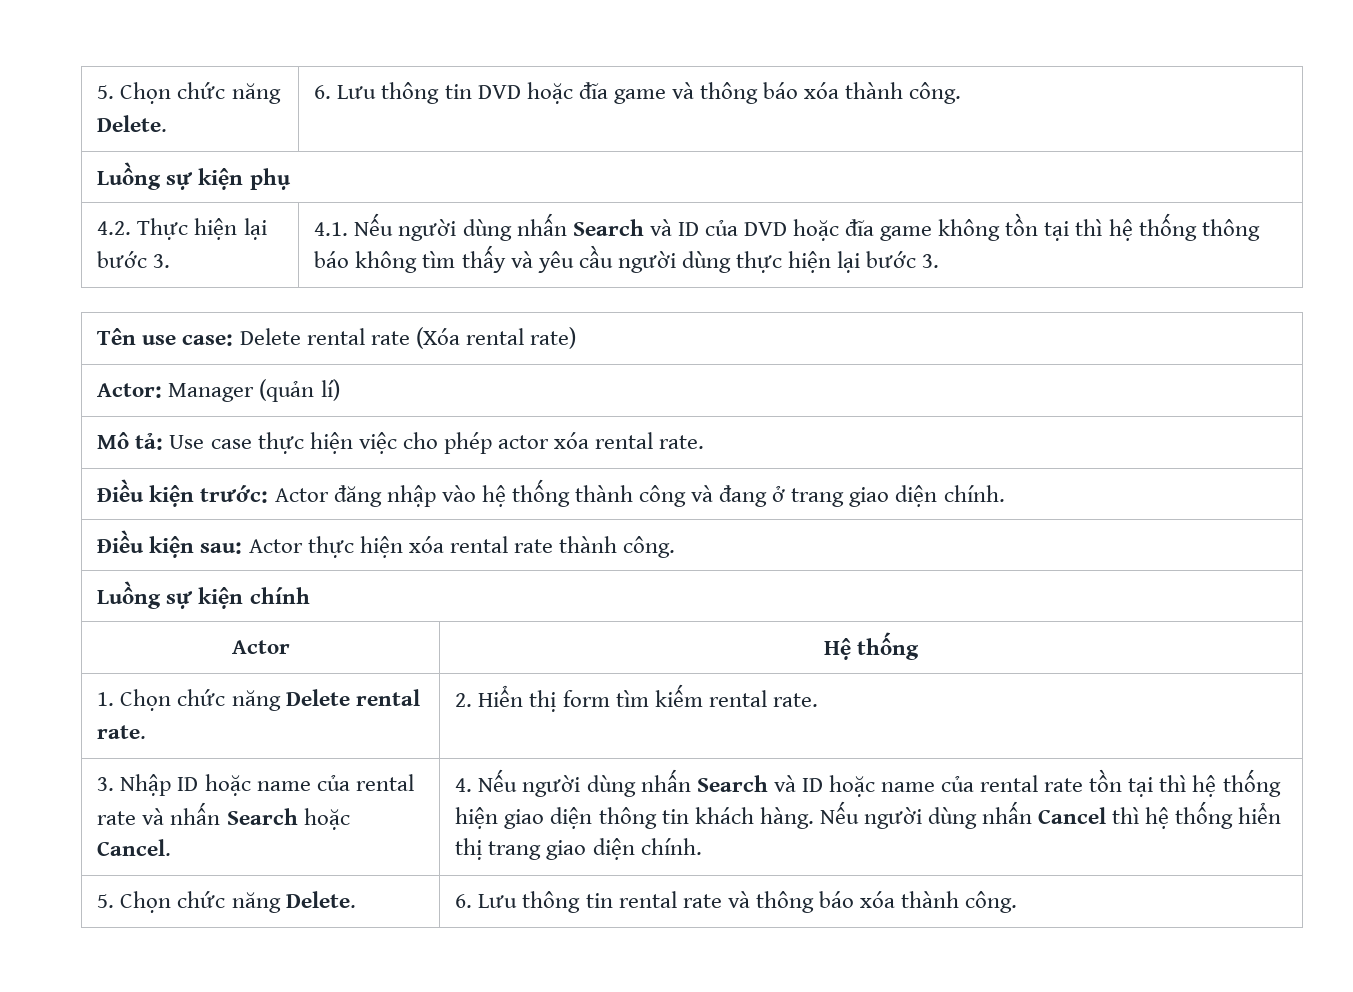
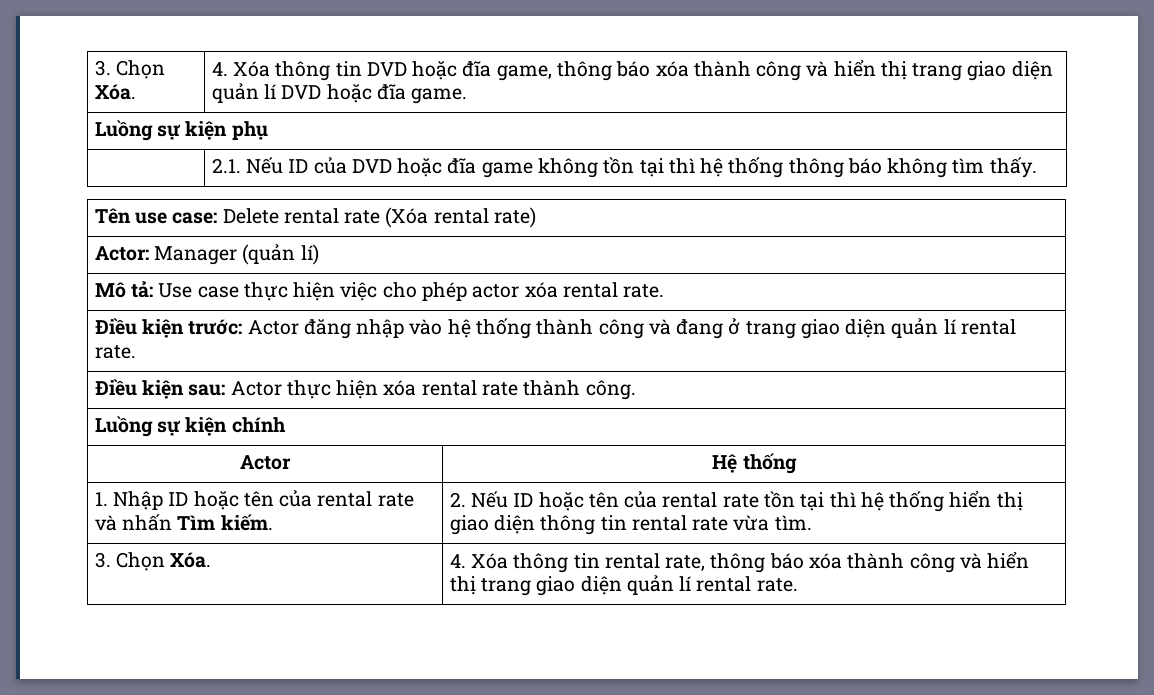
[97,82,281,104] [97,115,168,132] [314,85,377,99] 5. Chọn chức năng Delete. | 6. Lưu -> [94,60,166,79] [94,84,136,100] [211,61,271,77] 3. Chọn Xóa. | 4. Xóa
[613,82,962,104] [97,162,291,190] [97,218,267,240] [97,251,171,268] [314,213,672,241] game và thông báo xóa thành công. // Luồng sự kiện phụ // 4.2. Thực hiện lại bước 3. | 4.1. Nếu người dùng nhấn Search và -> [496,59,1053,81] [211,83,468,104] [94,120,268,141] [211,157,284,174] game, thông báo xóa thành công và hiển thị trang giao diện quản lí DVD hoặc đĩa game. // Luồng sự kiện phụ // | 2.1. Nếu
[461,245,940,273] thấy và yêu cầu người dùng thực hiện lại bước 3. -> [989,157,1037,178] thấy.
[943,485,1005,502] chính. -> [891,318,1016,338] [94,345,136,359] quản lí rental rate.
[120,689,420,711] [97,725,147,739] [455,684,818,712] [97,777,115,791] Chọn chức năng Delete rental rate. | 2. Hiển thị form tìm kiếm rental rate. // 3. -> (108, 499) none
[256,781,311,791] name -> [243,491,274,507] tên
[226,808,350,830] [97,839,172,856] [455,769,935,797] Search hoặc Cancel. | 4. Nếu người dùng nhấn Search và ID hoặc name -> [177,514,273,531] [449,491,619,511] Tìm kiếm. | 2. Nếu ID hoặc tên
[455,807,499,829] hiện -> [949,490,1023,511] hiển thị
[694,801,1282,829] [455,838,702,860] [97,891,356,913] [455,891,1018,913] khách hàng. Nếu người dùng nhấn Cancel thì hệ thống hiển thị trang giao diện chính. // 5. Chọn chức năng Delete. | 6. Lưu thông tin rental rate và thông báo xóa thành công. -> [631,515,812,531] [94,552,212,571] [449,551,1030,573] [449,575,798,596] rental rate vừa tìm. // 3. Chọn Xóa. | 4. Xóa thông tin rental rate, thông báo xóa thành công và hiển thị trang giao diện quản lí rental rate.

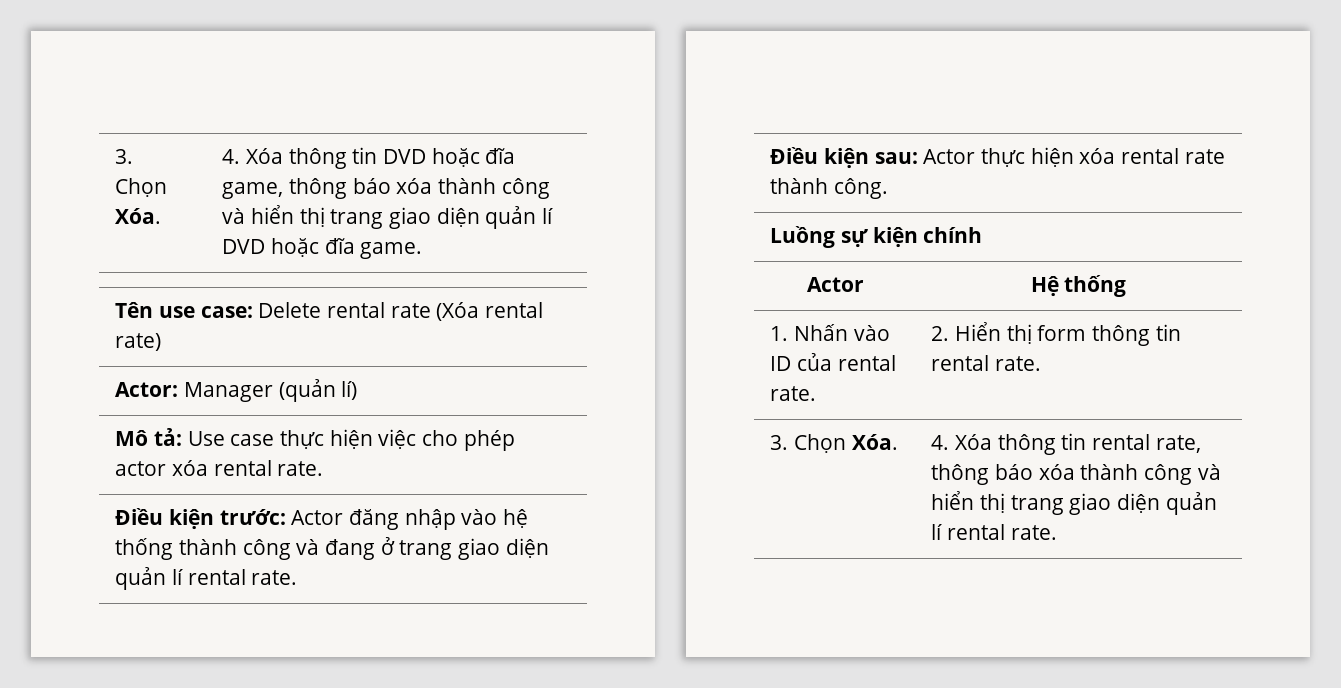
[94,120,268,141] [211,157,1037,178] // Luồng sự kiện phụ // | 2.1. Nếu ID của DVD hoặc đĩa game không tồn tại thì hệ thống thông báo không tìm thấy. -> (423, 250) none
[113,490,414,510] [94,514,273,531] [449,490,1023,512] [449,515,812,535] Nhập ID hoặc tên của rental rate và nhấn Tìm kiếm. | 2. Nếu ID hoặc tên của rental rate tồn tại thì hệ thống hiển thị giao diện thông tin rental rate vừa tìm. -> [793,324,890,341] [770,353,896,371] [770,386,817,401] [931,322,1181,346] [931,355,1041,371] Nhấn vào ID của rental rate. | 2. Hiển thị form thông tin rental rate.

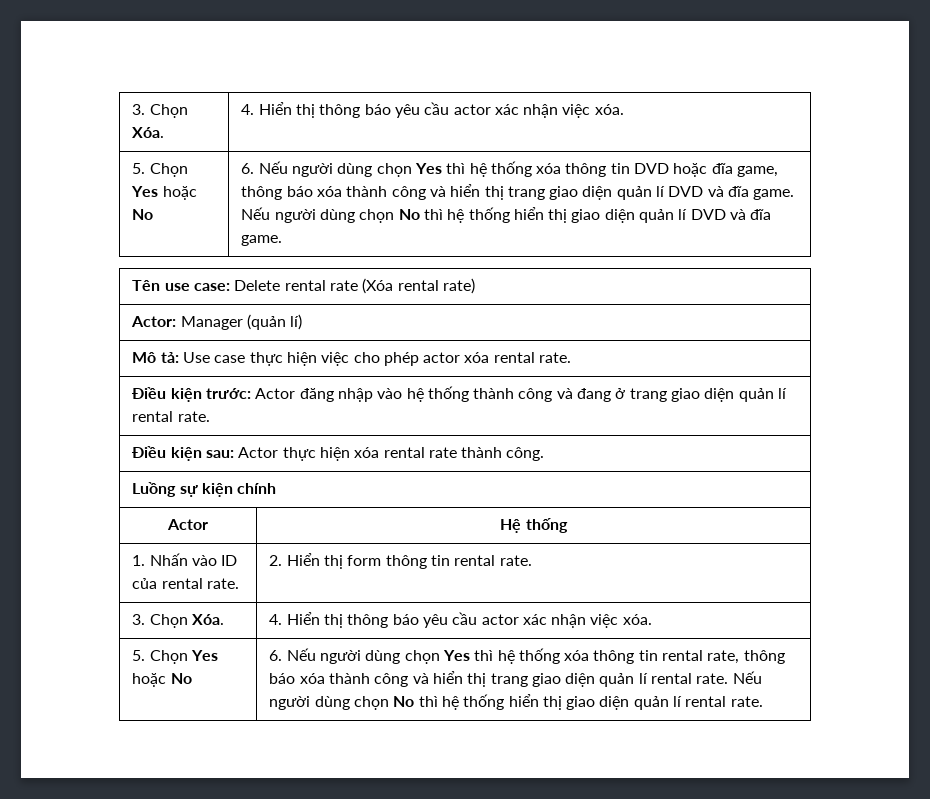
[115,149,134,164] [115,178,168,197] [115,208,162,224] [222,148,283,164] 3. Chọn Xóa. | 4. Xóa -> [132,104,188,118] [132,127,165,138] [241,102,624,118] [132,163,188,177] [131,186,197,200] [132,209,154,220] [241,161,562,177] 3. Chọn Xóa. | 4. Hiển thị thông báo yêu cầu actor xác nhận việc xóa. // 5. Chọn Yes hoặc No | 6. Nếu người dùng chọn Yes thì hệ thống xóa
[270,238,319,257] hoặc -> [707,186,795,200] [241,207,747,223] và đĩa game. Nếu người dùng chọn No thì hệ thống hiển thị giao diện quản lí DVD và
[954,434,992,450] Xóa -> [286,612,652,628] [132,650,218,664] [132,673,192,687] [269,648,590,664] Hiển thị thông báo yêu cầu actor xác nhận việc xóa. // 5. Chọn Yes hoặc No | 6. Nếu người dùng chọn Yes thì hệ thống xóa
(1057, 532) none -> [732,671,762,684] [269,694,763,710] Nếu người dùng chọn No thì hệ thống hiển thị giao diện quản lí rental rate.

